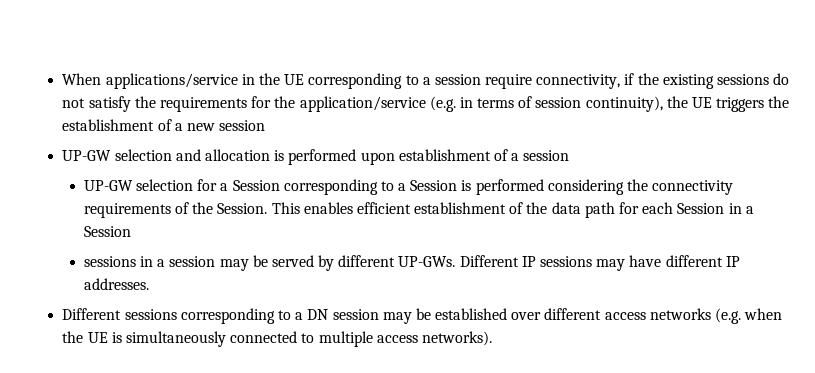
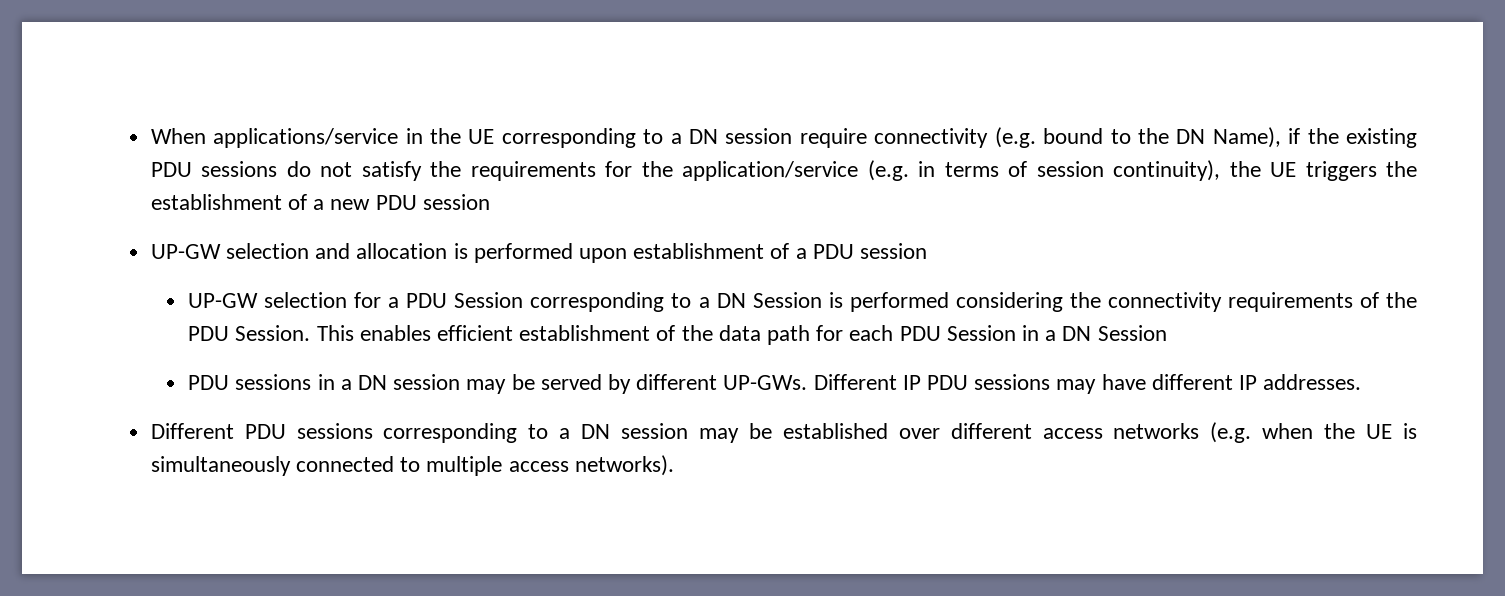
(431, 81) none -> [689,129,719,144] DN
[536,74,621,89] connectivity, -> [874,127,1281,148] connectivity (e.g. bound to the DN Name),
(714, 81) none -> [150,162,192,177] PDU
(215, 127) none -> [375,195,417,210] PDU
(520, 157) none -> [812,244,854,259] PDU
(229, 187) none -> [406,293,448,308] PDU
(407, 187) none -> [716,293,746,308] DN
(214, 208) none -> [188,326,230,341] PDU
(674, 208) none -> [899,326,941,341] PDU
(754, 210) none -> [1062,326,1092,341] DN
(131, 231) none -> [188,375,230,390] PDU
(166, 263) none -> [357,375,387,390] DN
(536, 261) none -> [927,375,969,390] PDU
(122, 314) none -> [244,424,286,439] PDU

